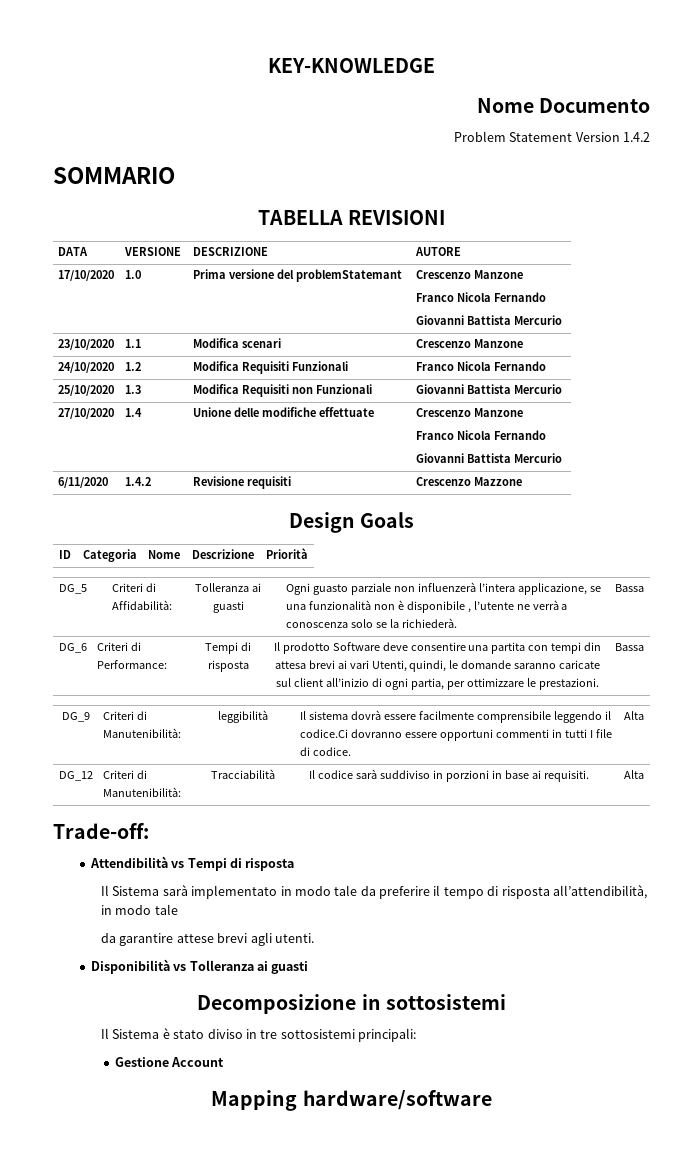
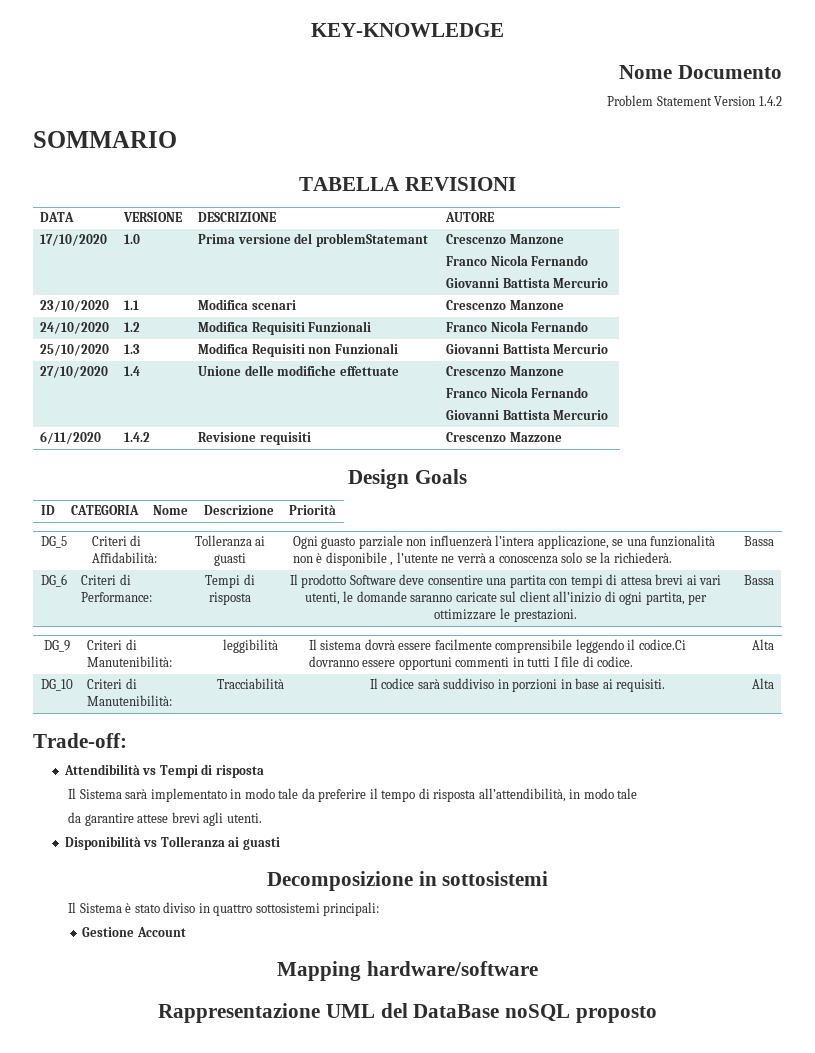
[82,549,137,562] Categoria -> [70,505,139,515] CATEGORIA
[584,642,602,651] din -> [606,574,618,585] di
[371,660,447,672] Utenti, quindi, -> [304,592,340,605] utenti,
[410,678,444,690] partia, -> [645,592,685,605] partita,
[59,771,93,781] DG_12 -> [41,679,73,691] DG_10
[260,1030,278,1039] tre -> [213,904,253,916] quattro
(492, 1100) none -> [158,1003,657,1023] // Rappresentazione UML del DataBase noSQL proposto

